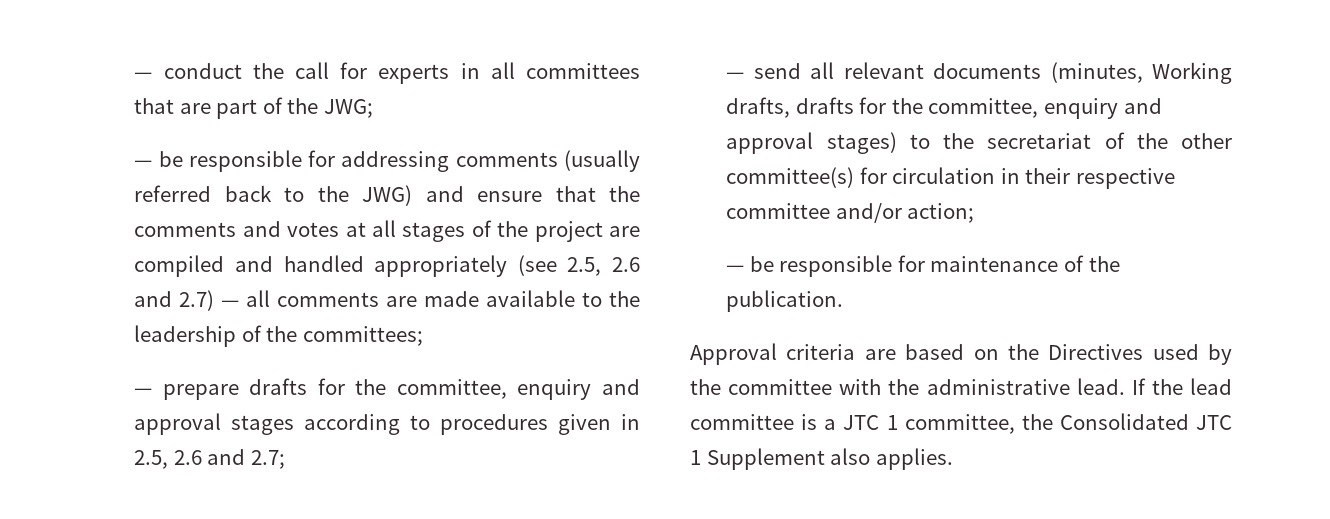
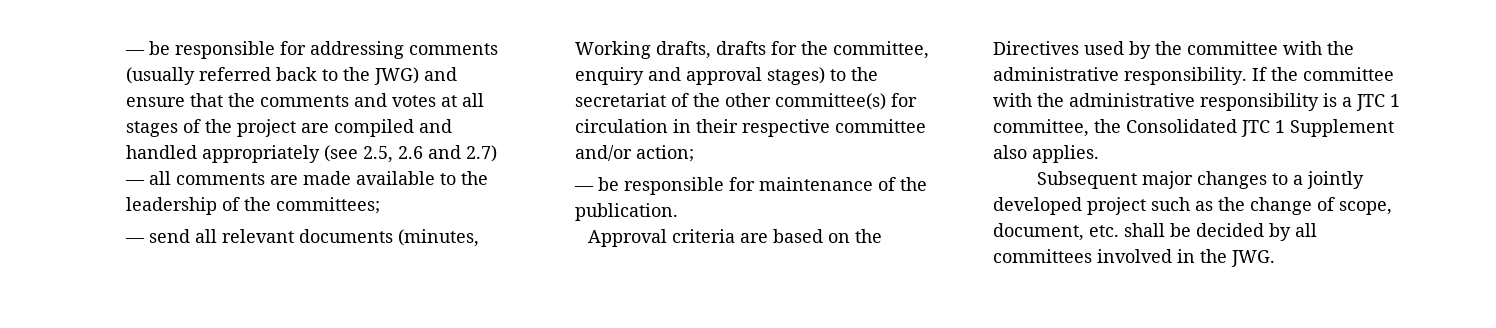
[134,62,640,84] [134,97,373,119] [134,160,153,167] — conduct the call for experts in all committees that are part of the JWG; // — -> [124,50,145,55] —
[134,378,640,400] [134,413,640,435] [134,449,285,469] // — prepare drafts for the committee, enquiry and approval stages according to procedures given in 2.5, 2.6 and 2.7; -> (380, 205) none
[1076,378,1125,395] lead. -> [1124,67,1247,85] responsibility.
[1190,378,1232,395] [690,414,794,430] lead committee -> [1303,67,1394,81] [993,93,1319,111] committee with the administrative responsibility
(953, 459) none -> [1036,171,1364,189] [993,197,1392,215] [993,223,1317,241] [993,249,1275,267] // Subsequent major changes to a jointly developed project such as the change of scope, document, etc. shall be decided by all committees involved in the JWG.

